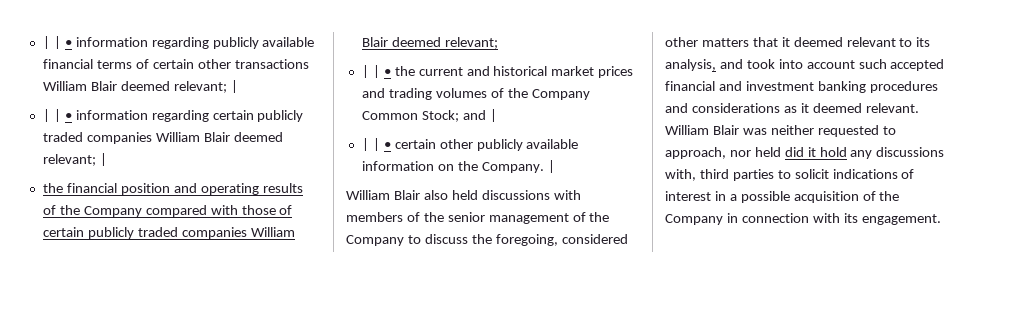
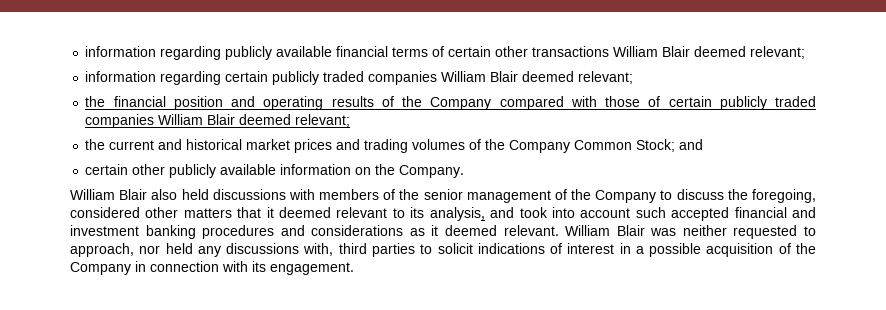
[42,36,72,49] | | • -> (85, 51) none
[230,80,238,93] [42,109,72,122] | // | | • -> (806, 52) //
[99,153,107,166] | -> (634, 77) none
[361,65,391,78] | | • -> (351, 120) none
[489,109,497,122] [361,138,391,151] | // | | • -> (704, 144) //
[547,160,555,173] | -> (465, 171) none
[784,147,847,157] did it hold -> (193, 248) none

